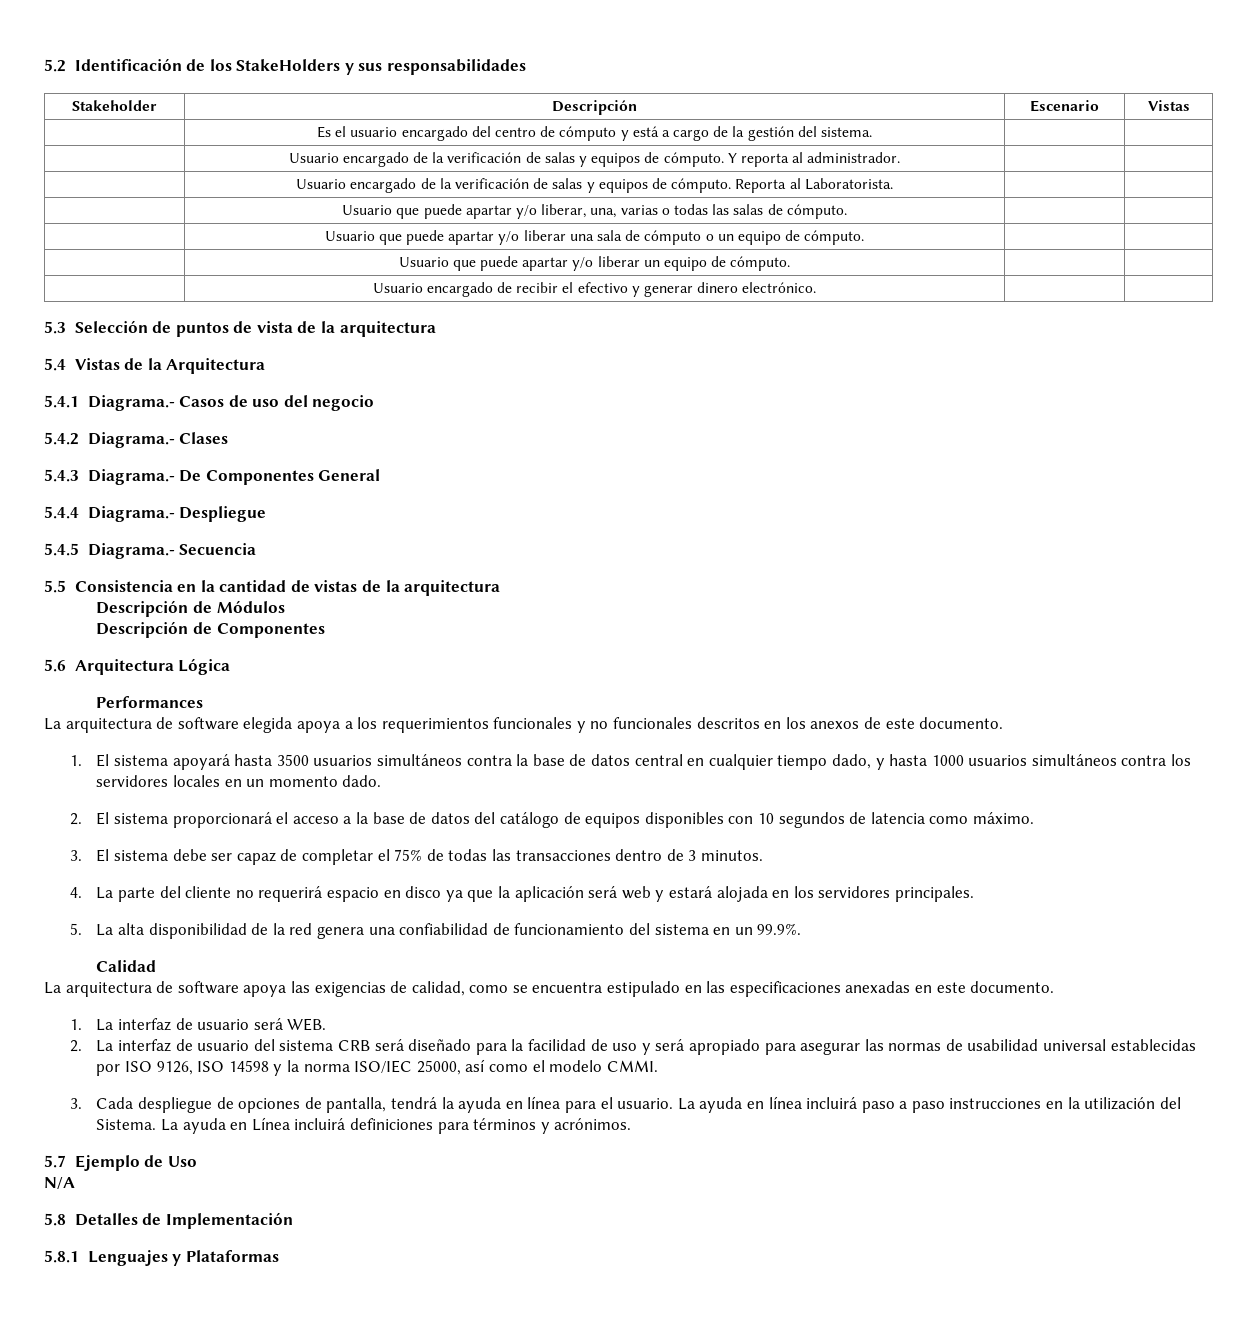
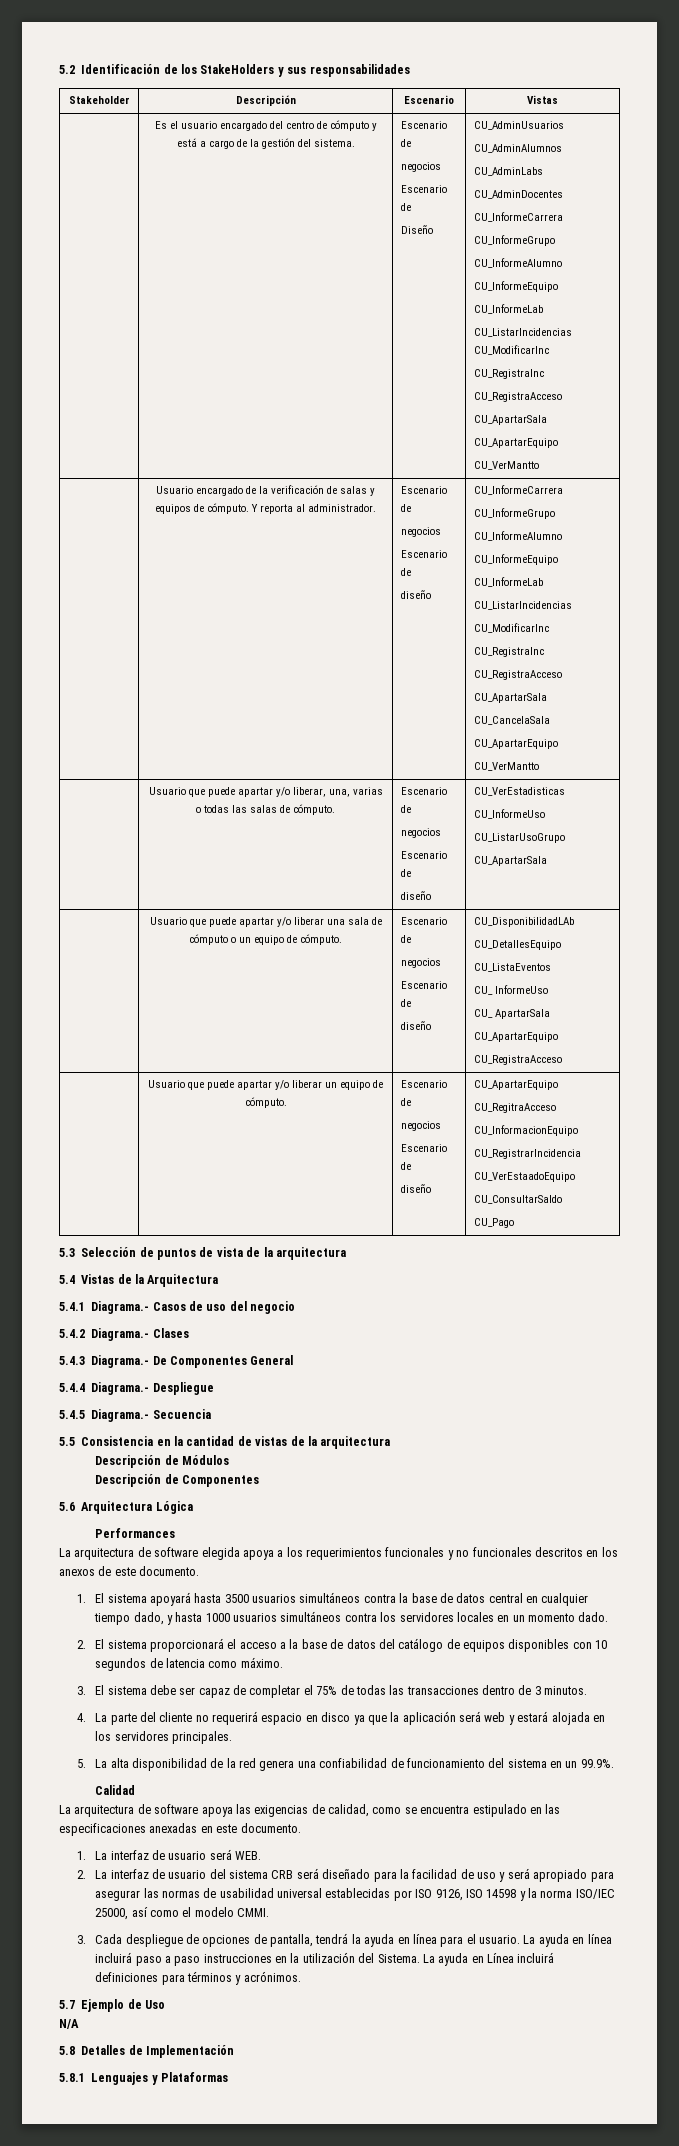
(872, 132) | -> [400,121,447,129] [400,139,411,147] [400,162,441,172] [400,185,447,193] [400,203,411,211] [400,225,433,234] [473,121,564,130] [473,144,562,153] [473,167,543,176] [473,190,563,199] [473,212,563,222] [473,235,555,246] [473,258,562,268] [473,281,558,292] [473,304,543,314] [473,328,572,337] [473,345,549,355] [473,369,544,379] [473,392,562,402] [473,415,547,425] [473,438,558,448] [473,461,539,470] Escenario de // negocios // Escenario de // Diseño | CU_AdminUsuarios // CU_AdminAlumnos // CU_AdminLabs // CU_AdminDocentes // CU_InformeCarrera // CU_InformeGrupo // CU_InformeAlumno // CU_InformeEquipo // CU_InformeLab // CU_ListarIncidencias CU_ModificarInc // CU_RegistraInc // CU_RegistraAcceso // CU_ApartarSala // CU_ApartarEquipo // CU_VerMantto
[296,178,893,193] | // | Usuario encargado de la verificación de salas y equipos de cómputo. Reporta al Laboratorista. | | -> [400,486,447,494] [400,504,411,512] [400,527,441,537] [400,550,447,558] [400,568,411,576] [400,590,431,599] [473,485,563,495] [473,508,555,519] [473,531,562,541] [473,554,558,565] [473,577,543,587] [473,601,572,610] [473,623,549,633] [473,647,544,657] [473,670,562,680] [473,693,547,703] [473,716,550,725] [473,739,558,749] [473,762,539,771] Escenario de // negocios // Escenario de // diseño | CU_InformeCarrera // CU_InformeGrupo // CU_InformeAlumno // CU_InformeEquipo // CU_InformeLab // CU_ListarIncidencias // CU_ModificarInc // CU_RegistraInc // CU_RegistraAcceso // CU_ApartarSala // CU_CancelaSala // CU_ApartarEquipo // CU_VerMantto
(847, 211) | -> [400,787,447,795] [400,805,411,813] [400,828,441,838] [400,851,447,859] [400,869,411,877] [400,891,431,900] [473,787,565,796] [473,809,545,819] [473,833,565,843] [473,856,547,866] Escenario de // negocios // Escenario de // diseño | CU_VerEstadisticas // CU_InformeUso // CU_ListarUsoGrupo // CU_ApartarSala
(865, 237) | -> [400,917,447,925] [400,935,411,943] [400,958,441,968] [400,981,447,989] [400,999,411,1007] [400,1021,431,1030] [473,917,574,927] [473,940,561,950] [473,963,551,972] [473,985,548,995] [473,1009,550,1019] [473,1032,558,1042] [473,1055,562,1065] Escenario de // negocios // Escenario de // diseño | CU_DisponibilidadLAb // CU_DetallesEquipo // CU_ListaEventos // CU_ InformeUso // CU_ ApartarSala // CU_ApartarEquipo // CU_RegistraAcceso
[372,282,817,297] | // | Usuario encargado de recibir el efectivo y generar dinero electrónico. | | -> [400,1080,447,1088] [400,1098,411,1106] [400,1121,441,1131] [400,1144,447,1152] [400,1162,411,1170] [400,1184,431,1193] [473,1080,558,1090] [473,1103,556,1113] [473,1125,578,1136] [473,1149,581,1159] [473,1172,575,1182] [473,1195,562,1204] [473,1218,514,1228] Escenario de // negocios // Escenario de // diseño | CU_ApartarEquipo // CU_RegitraAcceso // CU_InformacionEquipo // CU_RegistrarIncidencia // CU_VerEstaadoEquipo // CU_ConsultarSaldo // CU_Pago

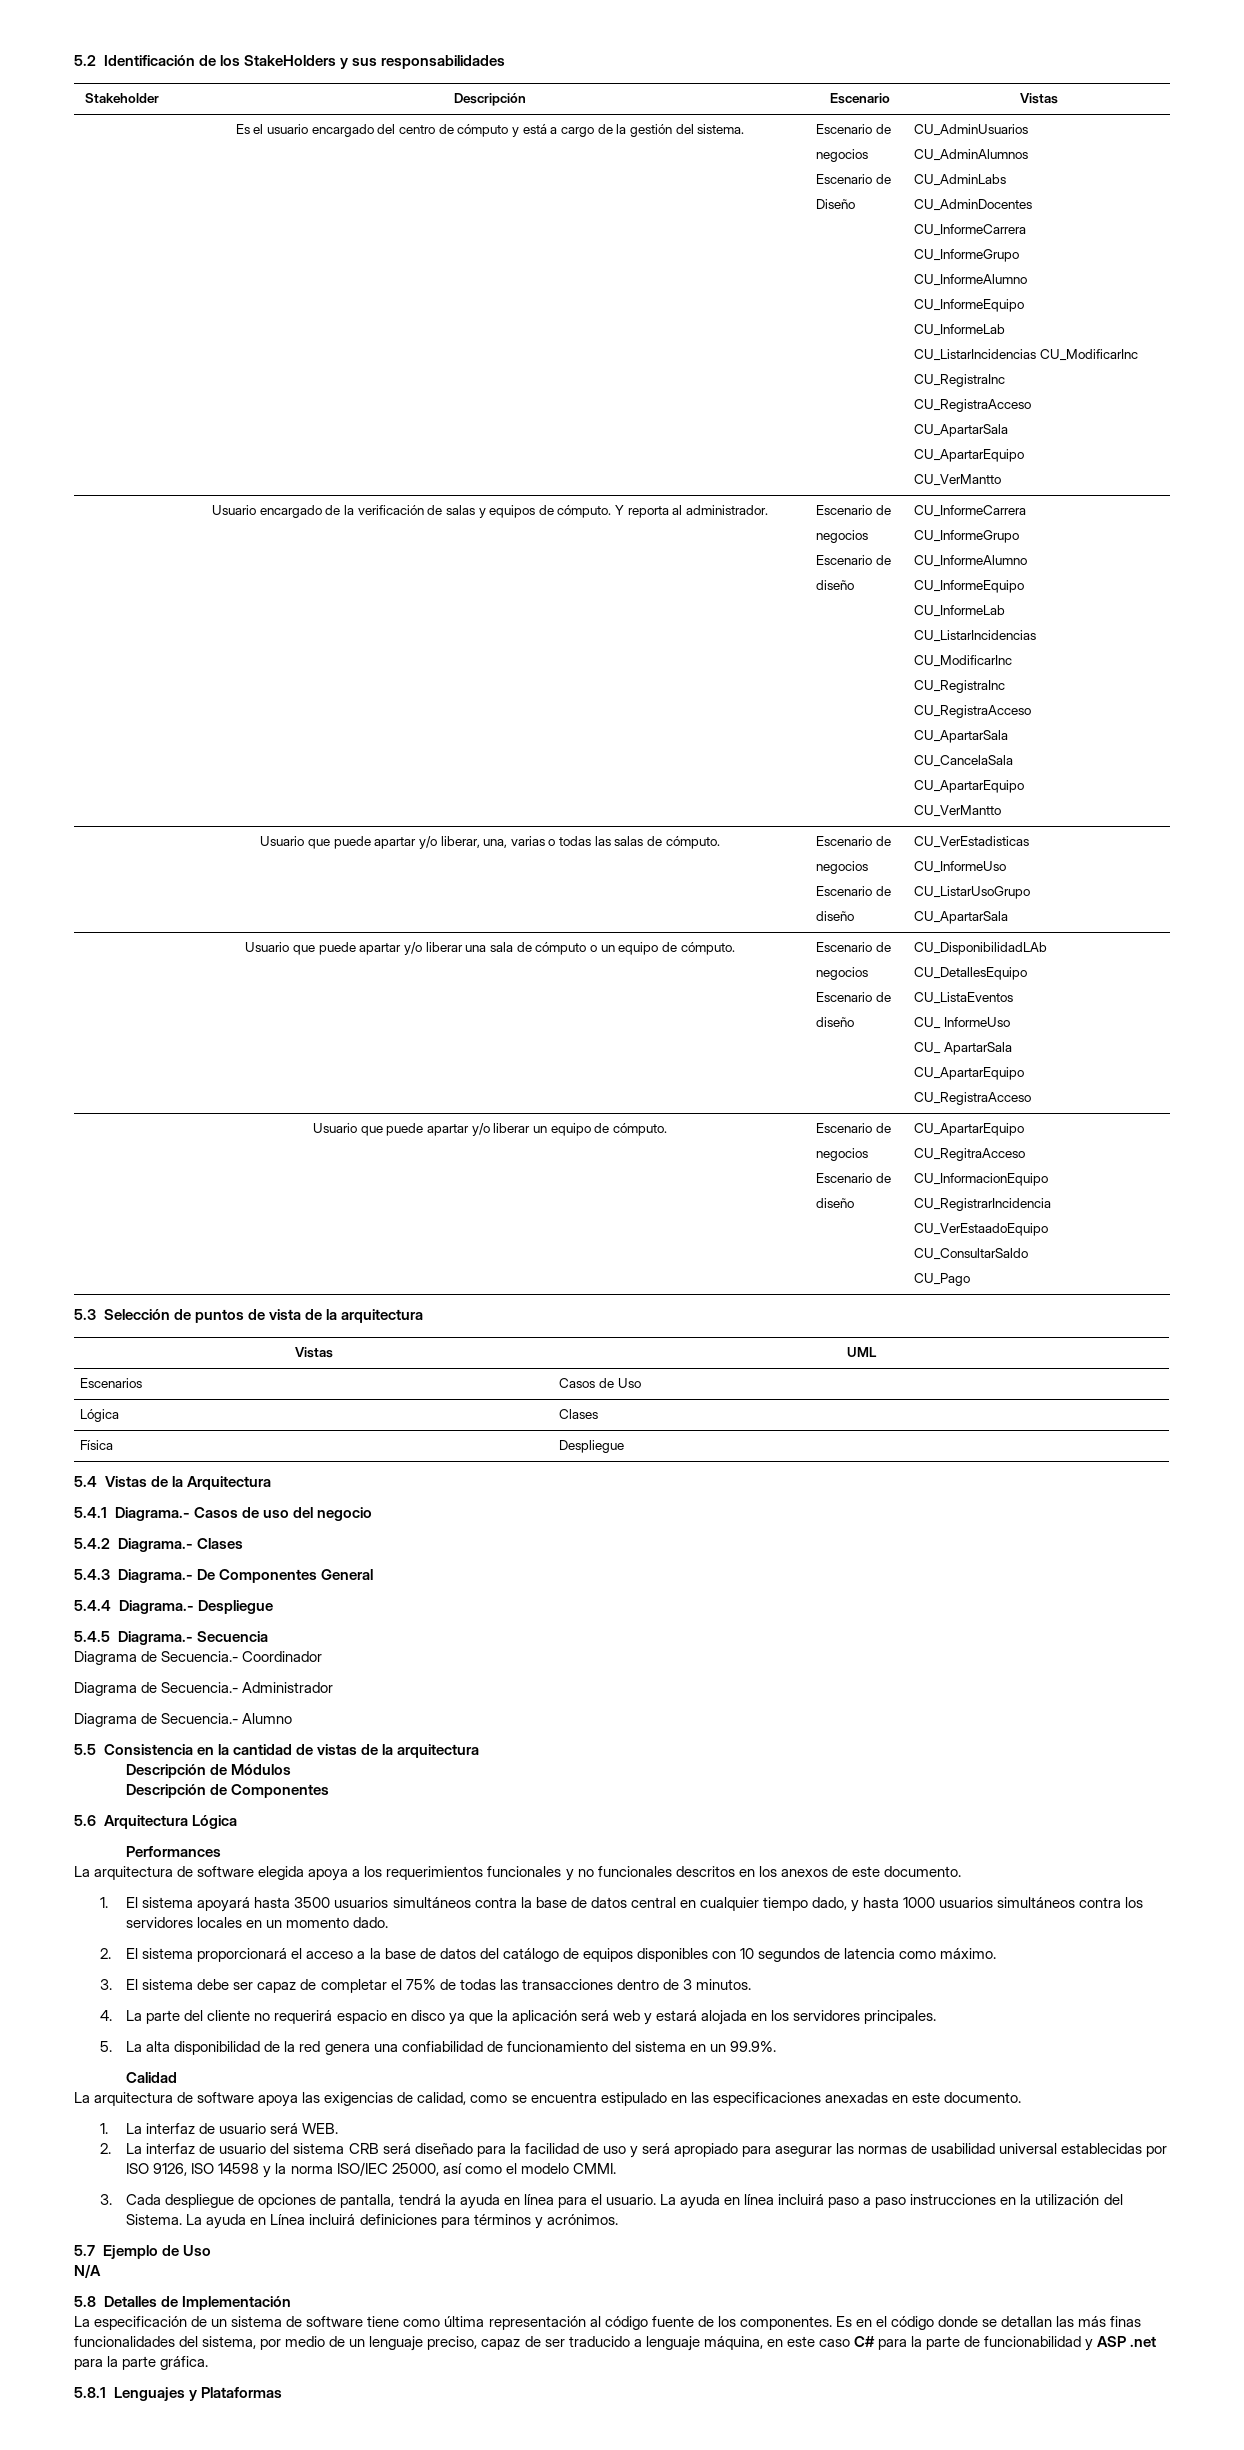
(346, 1253) none -> [295,1347,333,1358] [846,1347,877,1357] [80,1378,143,1388] [559,1378,641,1388] [80,1409,120,1422] [559,1409,599,1419] [80,1440,114,1450] [559,1440,625,1453] // Vistas | UML // Escenarios | Casos de Uso // Lógica | Clases // Física | Despliegue
(211, 1414) none -> [74,1651,323,1665] [74,1682,334,1696] [74,1713,293,1727] // Diagrama de Secuencia.- Coordinador // Diagrama de Secuencia.- Administrador // Diagrama de Secuencia.- Alumno
(234, 2051) none -> [74,2316,1142,2330] [74,2336,1157,2351] [74,2356,209,2370] // La especificación de un sistema de software tiene como última representación al código fuente de los componentes. Es en el código donde se detallan las más finas funcionalidades del sistema, por medio de un lenguaje preciso, capaz de ser traducido a lenguaje máquina, en este caso C# para la parte de funcionabilidad y ASP .net para la parte gráfica.

